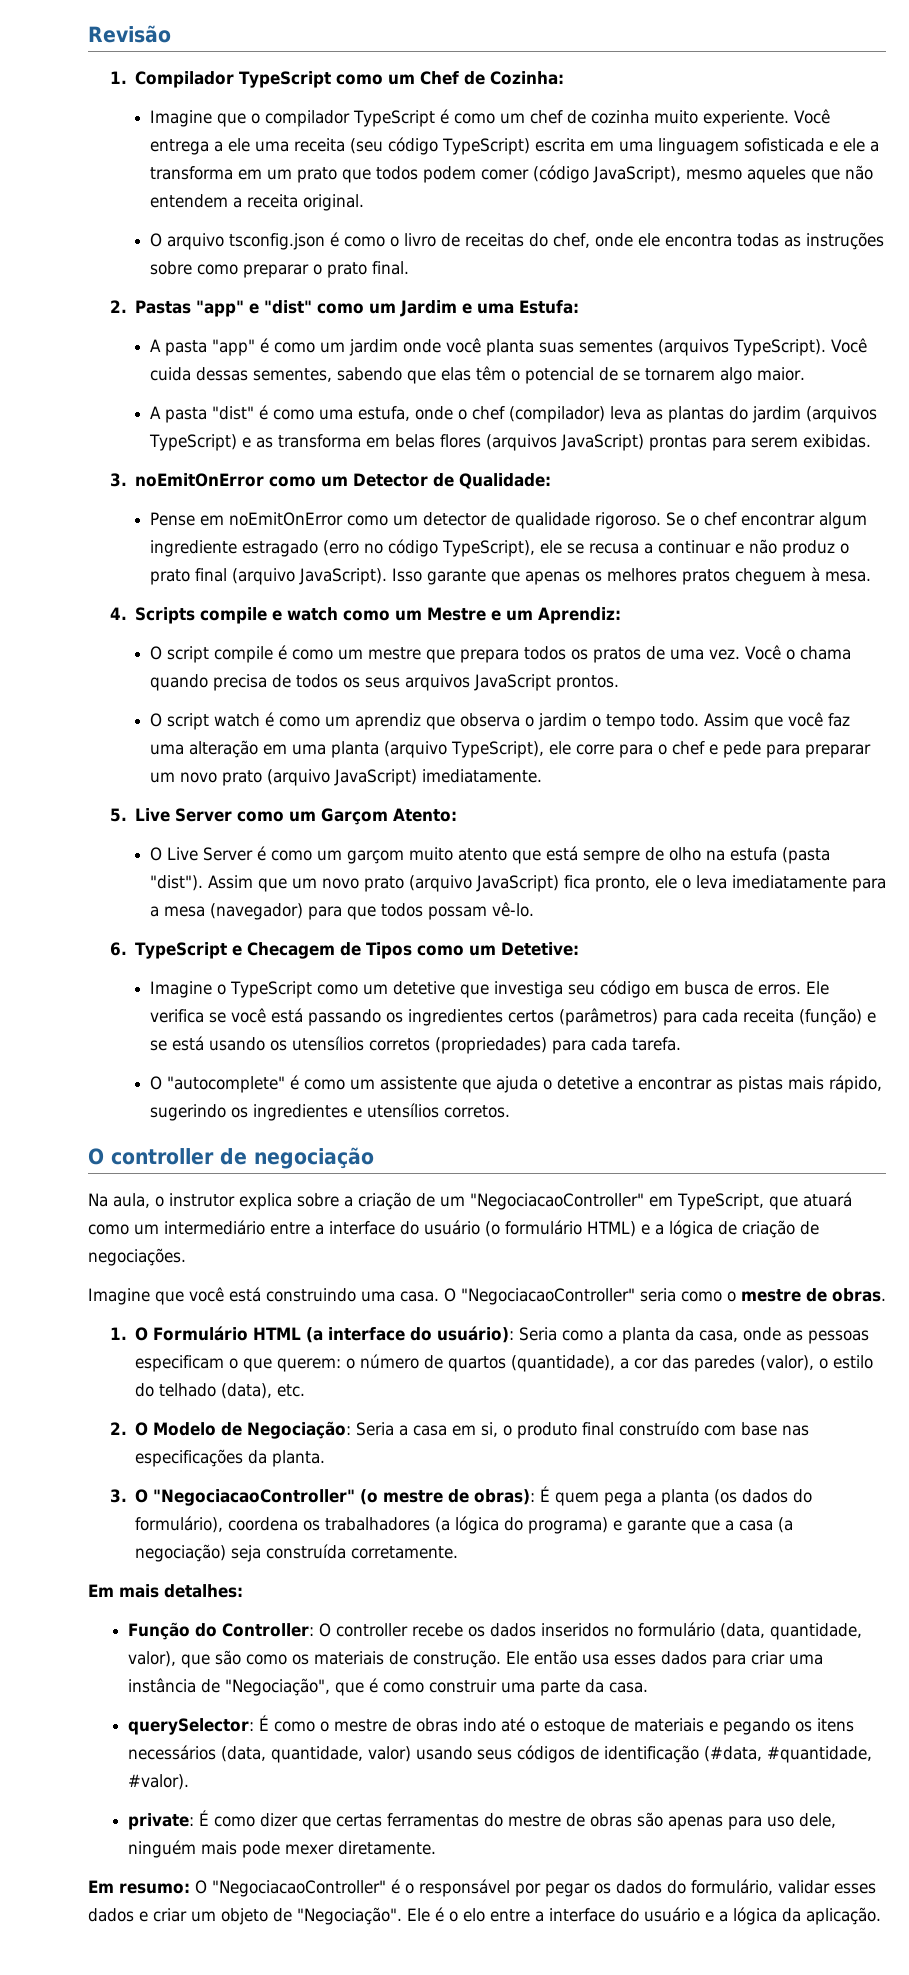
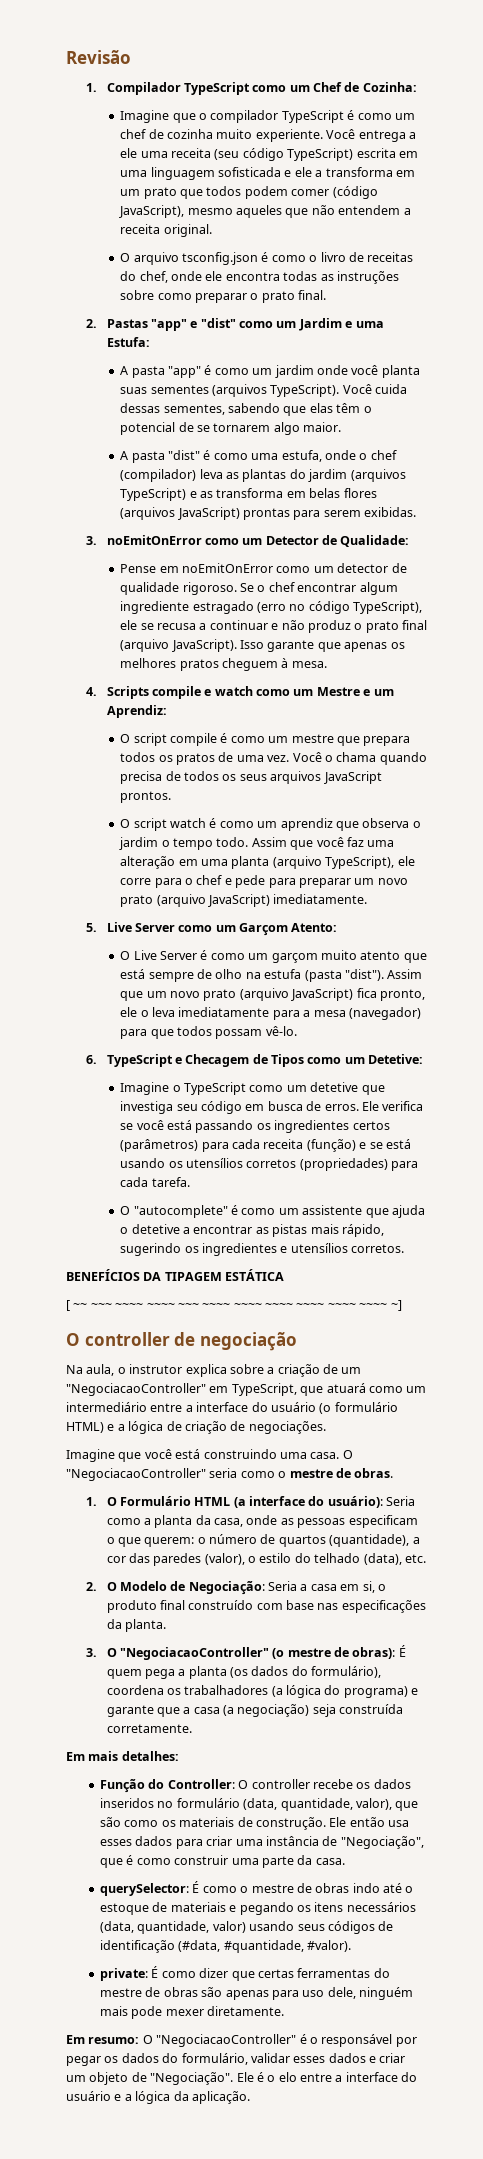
(510, 1111) none -> [66,1269,285,1281] [66,1300,402,1311] // BENEFÍCIOS DA TIPAGEM ESTÁTICA // [ ~~ ~~~ ~~~~ ~~~~ ~~~ ~~~~ ~~~~ ~~~~ ~~~~ ~~~~ ~~~~ ~]

